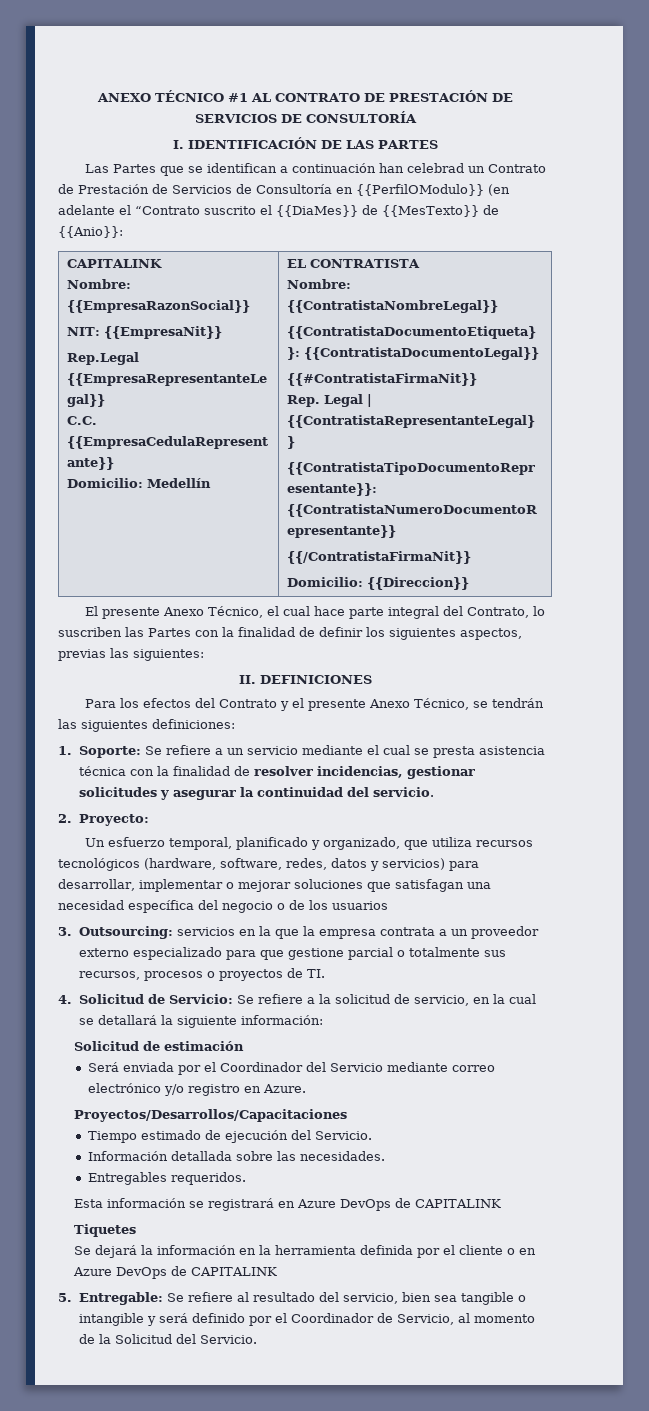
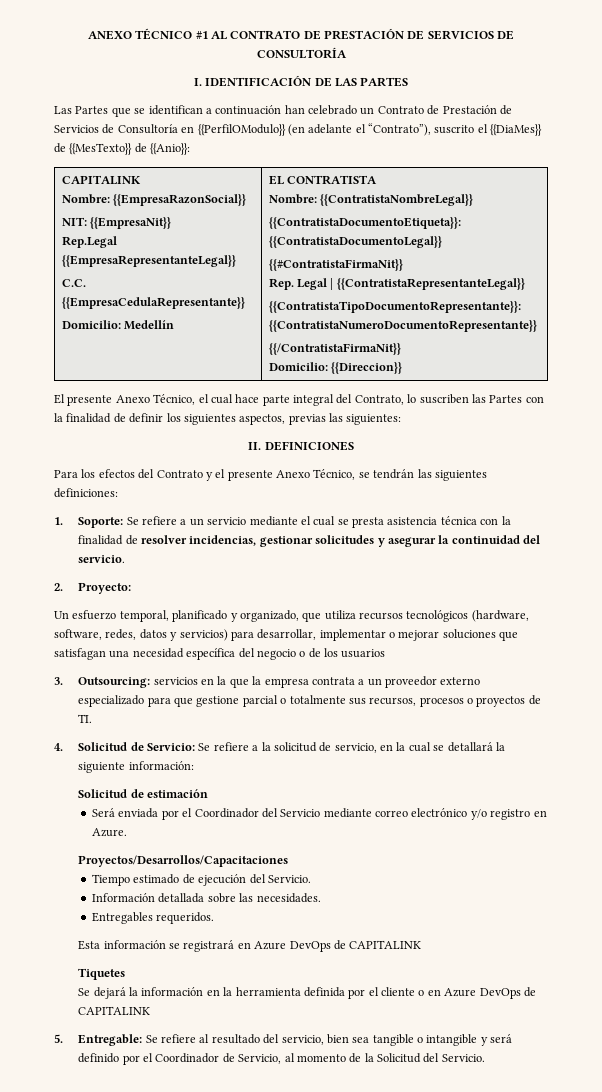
[407,163,465,173] celebrad -> [308,105,357,115] celebrado
[135,206,200,215] “Contrato -> [368,123,431,136] “Contrato”),

